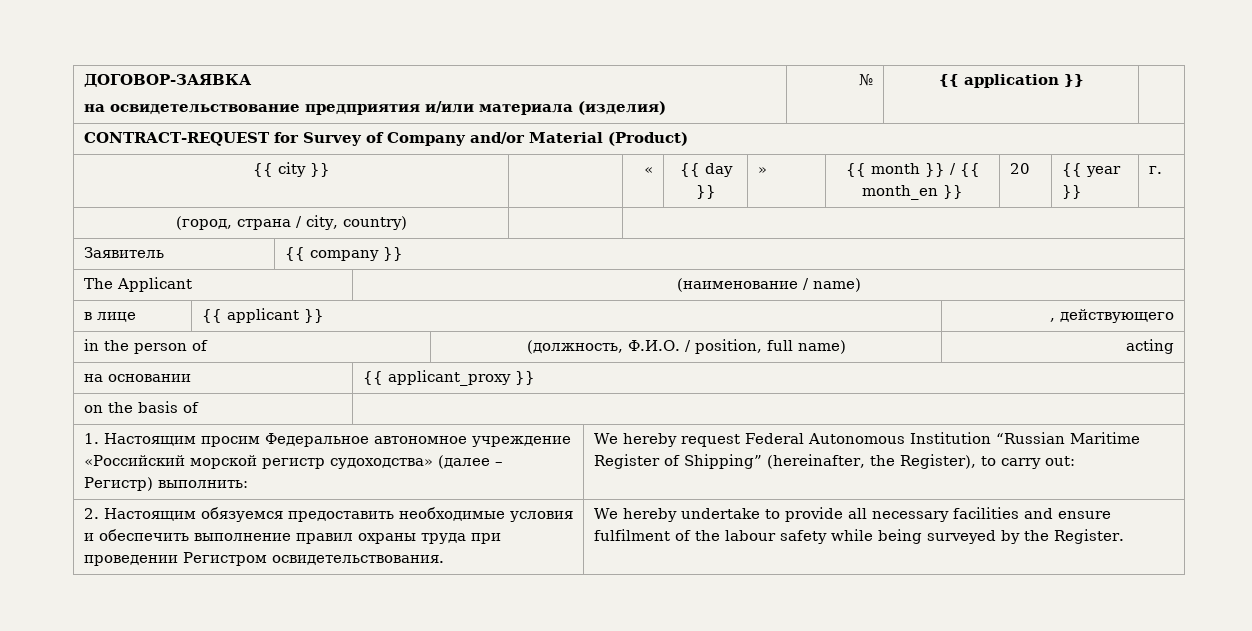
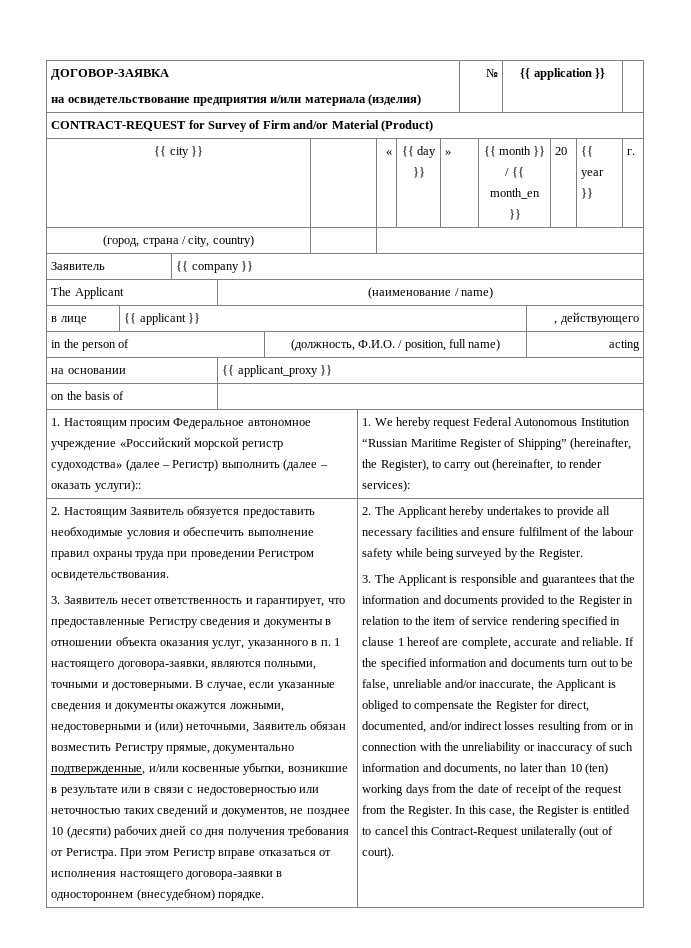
[386,132,466,146] Company -> [262,120,291,129] Firm
[157,480,248,488] выполнить: | -> [221,459,328,471] [51,480,141,492] [362,418,372,426] выполнить (далее – оказать услуги):: | 1.
[1044,456,1075,466] out: -> [473,459,602,471] [362,480,411,492] out (hereinafter, to render services):
[200,507,283,522] обязуемся -> [130,506,240,518] Заявитель обязуется
[593,508,760,522] | We hereby undertake -> [51,596,345,607] [51,617,332,628] [51,637,340,649] [51,661,317,670] [51,680,335,691] [51,703,284,712] [51,721,347,733] [51,743,295,754] [51,763,348,775] [51,787,319,796] [51,804,350,817] [51,825,349,838] [51,848,331,859] [51,871,283,880] [51,889,265,901] [362,506,541,518] // 3. Заявитель несет ответственность и гарантирует, что предоставленные Регистру сведения и документы в отношении объекта оказания услуг, указанного в п. 1 настоящего договора-заявки, являются полными, точными и достоверными. В случае, если указанные сведения и документы окажутся ложными, недостоверными и (или) неточными, Заявитель обязан возместить Регистру прямые, документально подтвержденные, и/или косвенные убытки, возникшие в результате или в связи с недостоверностью или неточностью таких сведений и документов, не позднее 10 (десяти) рабочих дней со дня получения требования от Регистра. При этом Регистр вправе отказаться от исполнения настоящего договора-заявки в одностороннем (внесудебном) порядке. | 2. The Applicant hereby undertakes
(1124, 536) none -> [362,574,636,586] [362,595,633,607] [362,616,621,628] [362,637,635,649] [362,658,634,670] [362,679,616,691] [362,700,589,712] [362,721,634,733] [362,742,633,754] [362,763,608,775] [362,784,622,796] [362,805,630,817] [362,826,613,838] [362,847,395,859] // 3. The Applicant is responsible and guarantees that the information and documents provided to the Register in relation to the item of service rendering specified in clause 1 hereof are complete, accurate and reliable. If the specified information and documents turn out to be false, unreliable and/or inaccurate, the Applicant is obliged to compensate the Register for direct, documented, and/or indirect losses resulting from or in connection with the unreliability or inaccuracy of such information and documents, no later than 10 (ten) working days from the date of receipt of the request from the Register. In this case, the Register is entitled to cancel this Contract-Request unilaterally (out of court).

